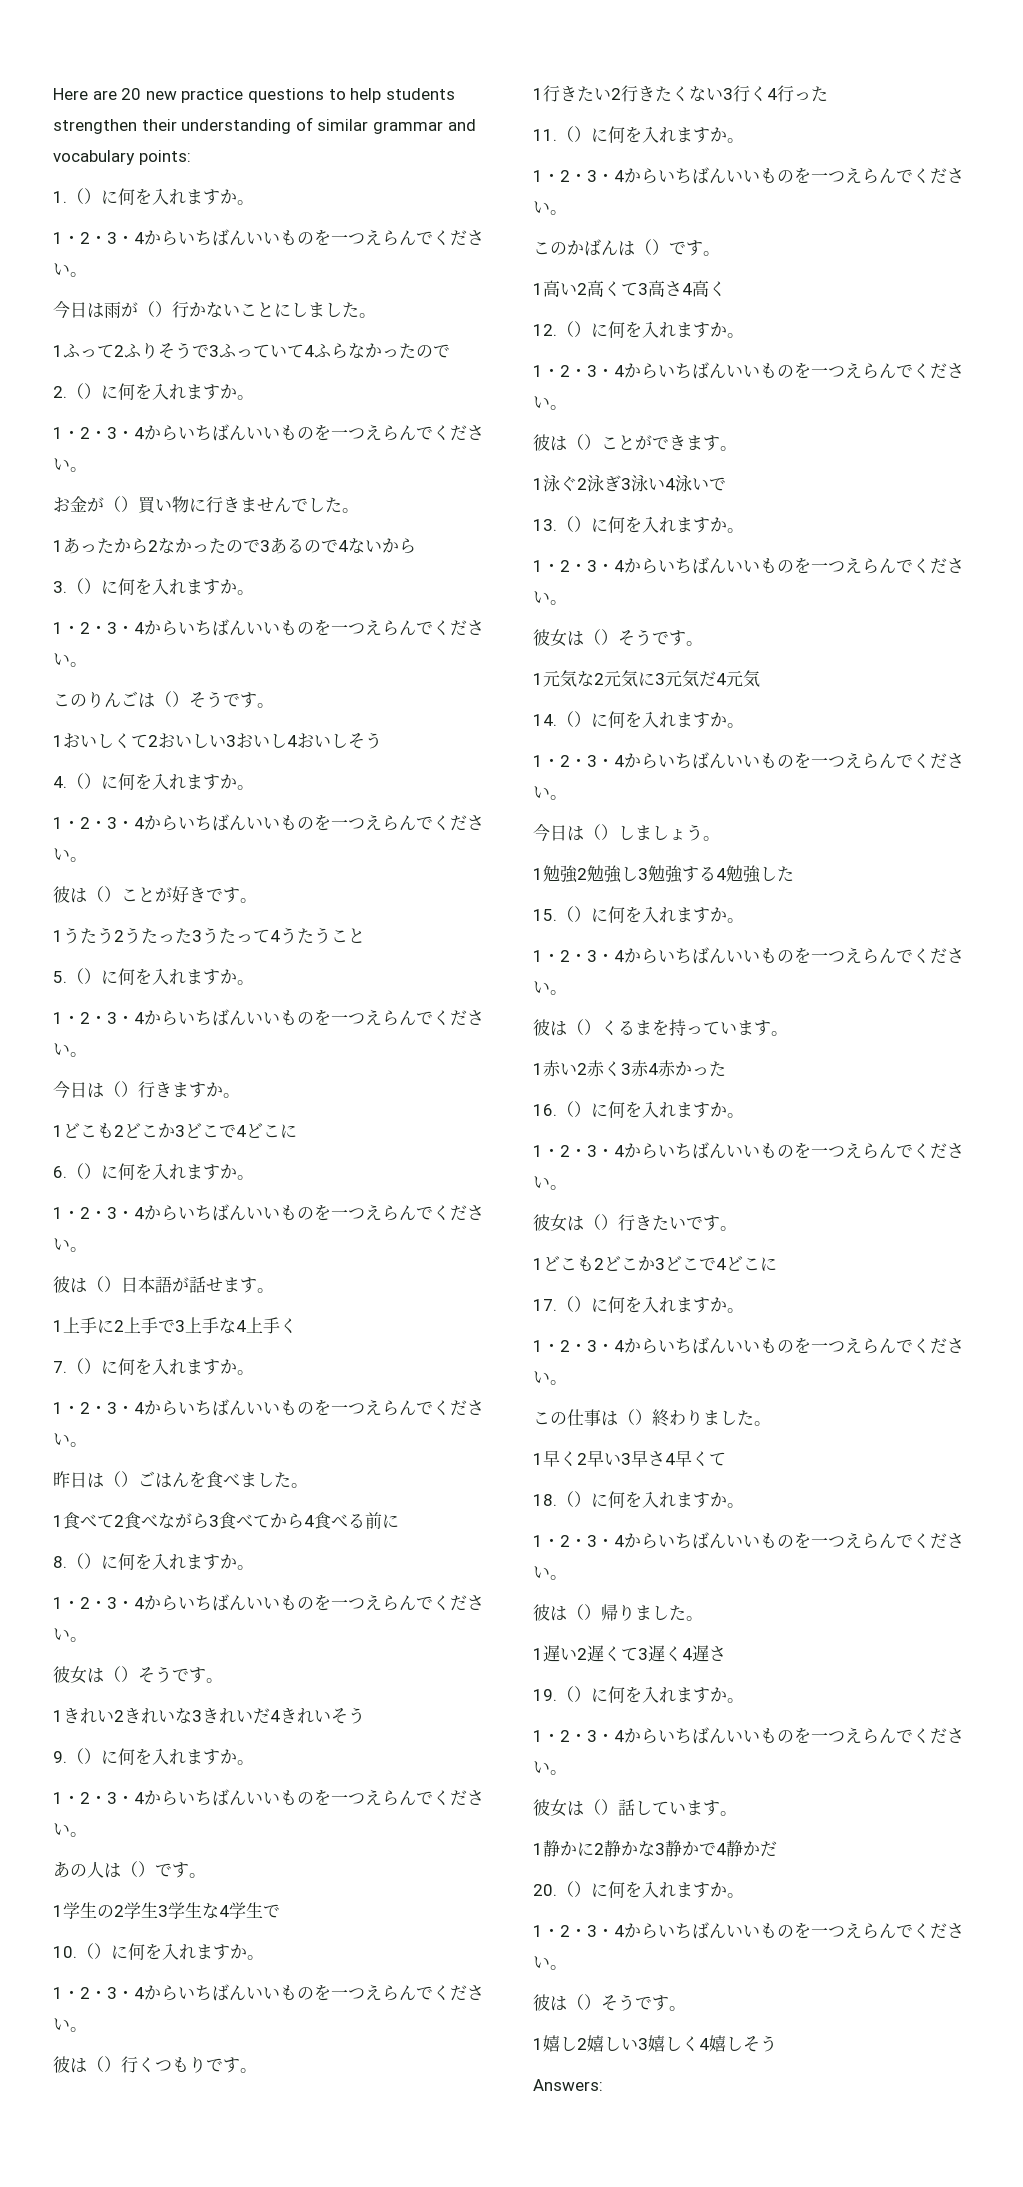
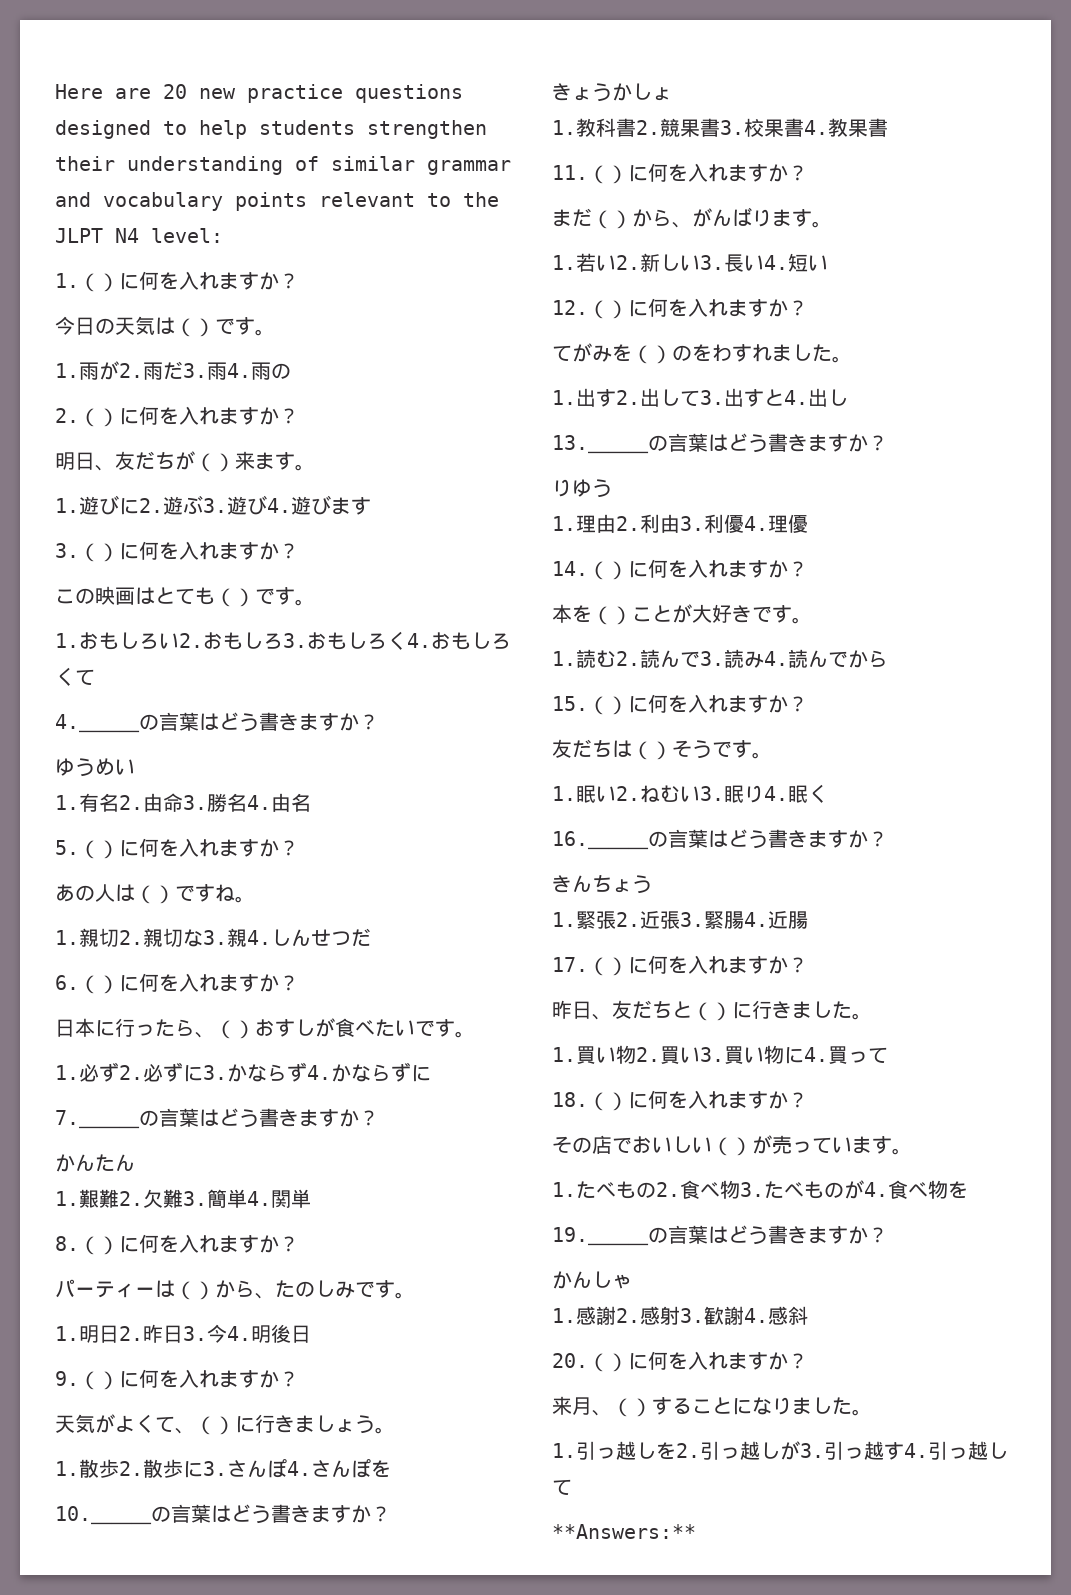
(324, 95) none -> [55,120,151,139] designed
[138,150,191,165] points: -> [235,192,499,211] [55,228,223,243] points relevant to the JLPT N4 level:
[237,200,254,205] [53,229,484,246] [53,263,87,277] [53,300,376,319] [53,342,450,359] 。 // 1・2・3・4からいちばんいいものを一つえらんでください。 // 今日は雨が（）行かないことにしました。 // 1ふって2ふりそうで3ふっていて4ふらなかったので -> [279,273,299,289] [55,316,275,337] [55,361,291,380] ？ // 今日の天気は（）です。 // 1.雨が2.雨だ3.雨4.雨の
[237,395,254,400] [53,424,484,441] [53,458,87,472] [53,496,359,514] [53,538,416,554] 。 // 1・2・3・4からいちばんいいものを一つえらんでください。 // お金が（）買い物に行きませんでした。 // 1あったから2なかったので3あるので4ないから -> [279,408,299,424] [55,451,315,472] [55,495,371,515] ？ // 明日、友だちが（）来ます。 // 1.遊びに2.遊ぶ3.遊び4.遊びます
[237,590,254,595] [53,619,484,636] [53,653,87,667] [53,691,274,708] [53,732,382,749] [53,773,254,790] [53,814,484,831] [53,848,87,862] [53,886,257,903] [53,927,365,944] 。 // 1・2・3・4からいちばんいいものを一つえらんでください。 // このりんごは（）そうです。 // 1おいしくて2おいしい3おいし4おいしそう // 4.（）に何を入れますか。 // 1・2・3・4からいちばんいいものを一つえらんでください。 // 彼は（）ことが好きです。 // 1うたう2うたった3うたって4うたうこと -> [279,543,299,559] [55,586,315,607] [55,631,511,650] [55,667,95,686] [55,714,79,729] [79,712,379,733] [55,758,135,777] [55,793,311,812] ？ // この映画はとても（）です。 // 1.おもしろい2.おもしろ3.おもしろく4.おもしろくて // 4.＿＿＿の言葉はどう書きますか？ // ゆうめい // 1.有名2.由命3.勝名4.由名
[237,980,254,985] [53,1009,484,1026] [53,1043,87,1057] [53,1080,240,1099] [53,1123,297,1138] 。 // 1・2・3・4からいちばんいいものを一つえらんでください。 // 今日は（）行きますか。 // 1どこも2どこか3どこで4どこに -> [279,840,299,856] [55,884,255,904] [55,928,371,947] ？ // あの人は（）ですね。 // 1.親切2.親切な3.親4.しんせつだ
[237,1175,254,1180] [53,1204,484,1221] [53,1238,87,1252] [53,1276,274,1293] [53,1317,297,1334] [53,1358,254,1375] [53,1399,484,1416] [53,1433,87,1447] [53,1471,308,1488] [53,1512,399,1529] 。 // 1・2・3・4からいちばんいいものを一つえらんでください。 // 彼は（）日本語が話せます。 // 1上手に2上手で3上手な4上手く // 7.（）に何を入れますか。 // 1・2・3・4からいちばんいいものを一つえらんでください。 // 昨日は（）ごはんを食べました。 // 1食べて2食べながら3食べてから4食べる前に -> [279,975,299,991] [55,1018,475,1039] [55,1062,431,1082] [55,1110,79,1125] [79,1108,379,1129] [55,1154,135,1172] [55,1189,311,1208] ？ // 日本に行ったら、（）おすしが食べたいです。 // 1.必ず2.必ずに3.かならず4.かならずに // 7.＿＿＿の言葉はどう書きますか？ // かんたん // 1.艱難2.欠難3.簡単4.関単
[237,1565,254,1570] [53,1594,484,1611] [53,1628,87,1642] [53,1666,223,1684] [53,1707,365,1724] 。 // 1・2・3・4からいちばんいいものを一つえらんでください。 // 彼女は（）そうです。 // 1きれい2きれいな3きれいだ4きれいそう -> [279,1236,299,1252] [55,1279,415,1300] [55,1324,311,1343] ？ // パーティーは（）から、たのしみです。 // 1.明日2.昨日3.今4.明後日
[237,1760,254,1765] [53,1789,484,1806] [53,1823,87,1837] [53,1861,206,1878] [53,1902,280,1919] [53,1943,264,1960] [53,1984,484,2001] [53,2018,87,2032] [53,2056,257,2073] [533,85,828,102] 。 // 1・2・3・4からいちばんいいものを一つえらんでください。 // あの人は（）です。 // 1学生の2学生3学生な4学生で // 10.（）に何を入れますか。 // 1・2・3・4からいちばんいいものを一つえらんでください。 // 彼は（）行くつもりです。 // 1行きたい2行きたくない3行く4行った -> [279,1371,299,1387] [55,1414,395,1435] [55,1459,391,1478] [55,1506,91,1521] [91,1504,391,1525] [552,83,672,102] [552,118,888,137] ？ // 天気がよくて、（）に行きましょう。 // 1.散歩2.散歩に3.さんぽ4.さんぽを // 10.＿＿＿の言葉はどう書きますか？ // きょうかしょ // 1.教科書2.競果書3.校果書4.教果書
[727,138,744,143] [533,167,964,184] [533,201,567,215] [533,239,720,256] [533,280,726,297] 。 // 1・2・3・4からいちばんいいものを一つえらんでください。 // このかばんは（）です。 // 1高い2高くて3高さ4高く -> [788,165,808,181] [552,207,832,229] [552,253,828,272] ？ // まだ（）から、がんばります。 // 1.若い2.新しい3.長い4.短い
[727,333,744,338] [533,362,964,379] [533,396,567,410] [533,434,737,451] [533,475,726,492] [533,516,744,533] [533,557,964,574] [533,591,567,605] [533,629,703,647] [533,670,760,687] 。 // 1・2・3・4からいちばんいいものを一つえらんでください。 // 彼は（）ことができます。 // 1泳ぐ2泳ぎ3泳い4泳いで // 13.（）に何を入れますか。 // 1・2・3・4からいちばんいいものを一つえらんでください。 // 彼女は（）そうです。 // 1元気な2元気に3元気だ4元気 -> [788,300,808,316] [552,343,852,364] [552,388,848,407] [552,435,588,450] [588,433,888,454] [552,479,612,498] [552,514,808,533] ？ // てがみを（）のをわすれました。 // 1.出す2.出して3.出すと4.出し // 13.＿＿＿の言葉はどう書きますか？ // りゆう // 1.理由2.利由3.利優4.理優
[727,723,744,728] [533,752,964,769] [533,786,567,800] [533,823,720,842] [533,865,794,883] 。 // 1・2・3・4からいちばんいいものを一つえらんでください。 // 今日は（）しましょう。 // 1勉強2勉強し3勉強する4勉強した -> [788,561,808,577] [552,604,812,625] [552,649,888,668] ？ // 本を（）ことが大好きです。 // 1.読む2.読んで3.読み4.読んでから
[727,918,744,923] [533,947,964,964] [533,981,567,995] [533,1019,788,1036] [533,1060,726,1077] [533,1101,744,1118] [533,1142,964,1159] [533,1176,567,1190] [533,1214,737,1232] [533,1256,777,1271] 。 // 1・2・3・4からいちばんいいものを一つえらんでください。 // 彼は（）くるまを持っています。 // 1赤い2赤く3赤4赤かった // 16.（）に何を入れますか。 // 1・2・3・4からいちばんいいものを一つえらんでください。 // 彼女は（）行きたいです。 // 1どこも2どこか3どこで4どこに -> [788,696,808,712] [552,739,772,760] [552,784,828,803] [552,831,588,846] [588,829,888,850] [552,874,652,894] [552,910,808,929] ？ // 友だちは（）そうです。 // 1.眠い2.ねむい3.眠り4.眠く // 16.＿＿＿の言葉はどう書きますか？ // きんちょう // 1.緊張2.近張3.緊腸4.近腸
[727,1308,744,1313] [533,1337,964,1354] [533,1371,567,1385] [533,1409,771,1427] [533,1450,709,1467] 。 // 1・2・3・4からいちばんいいものを一つえらんでください。 // この仕事は（）終わりました。 // 1早く2早い3早さ4早く -> [788,957,808,973] [552,1000,872,1021] [552,1045,868,1064] ？ // 昨日、友だちと（）に行きました。 // 1.買い物2.買い3.買い物に4.買っ
[727,1503,744,1508] [533,1532,964,1549] [533,1566,567,1580] [533,1604,703,1621] [533,1645,726,1662] [533,1686,744,1703] [533,1727,964,1744] [533,1761,567,1775] [533,1799,737,1817] [533,1840,777,1857] 。 // 1・2・3・4からいちばんいいものを一つえらんでください。 // 彼は（）帰りました。 // 1遅い2遅くて3遅く4遅さ // 19.（）に何を入れますか。 // 1・2・3・4からいちばんいいものを一つえらんでください。 // 彼女は（）話しています。 // 1静かに2静かな3静かで4静かだ -> [788,1092,808,1108] [552,1135,912,1156] [552,1180,968,1199] [552,1227,588,1242] [588,1225,888,1246] [552,1271,632,1289] [552,1306,808,1325] ？ // その店でおいしい（）が売っています。 // 1.たべもの2.食べ物3.たべものが4.食べ物を // 19.＿＿＿の言葉はどう書きますか？ // かんしゃ // 1.感謝2.感射3.歓謝4.感斜
[727,1893,744,1898] [533,1922,964,1939] [533,1956,567,1970] [533,1994,686,2011] [533,2035,777,2052] [533,2079,603,2091] 。 // 1・2・3・4からいちばんいいものを一つえらんでください。 // 彼は（）そうです。 // 1嬉し2嬉しい3嬉しく4嬉しそう // Answers: -> [788,1353,808,1369] [552,1396,872,1417] [552,1441,1008,1460] [552,1479,572,1496] [552,1524,696,1539] ？ // 来月、（）することになりました。 // 1.引っ越しを2.引っ越しが3.引っ越す4.引っ越して // **Answers:**

